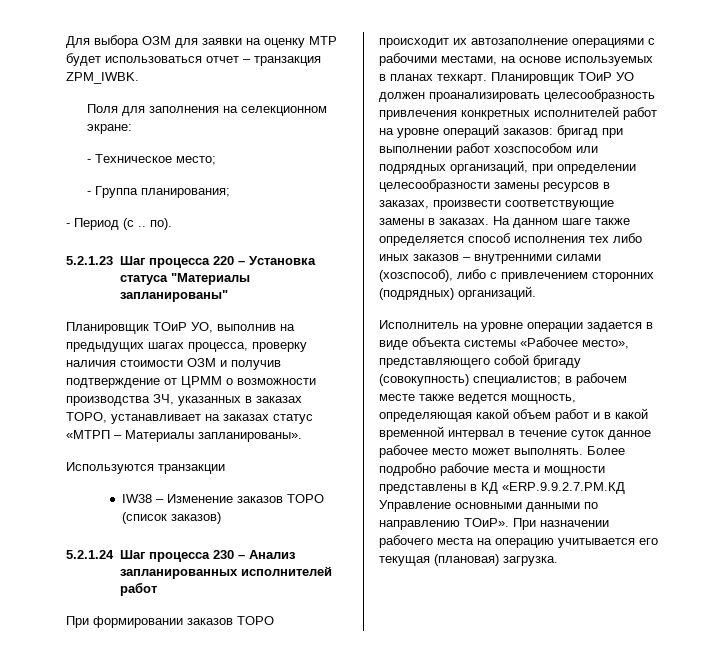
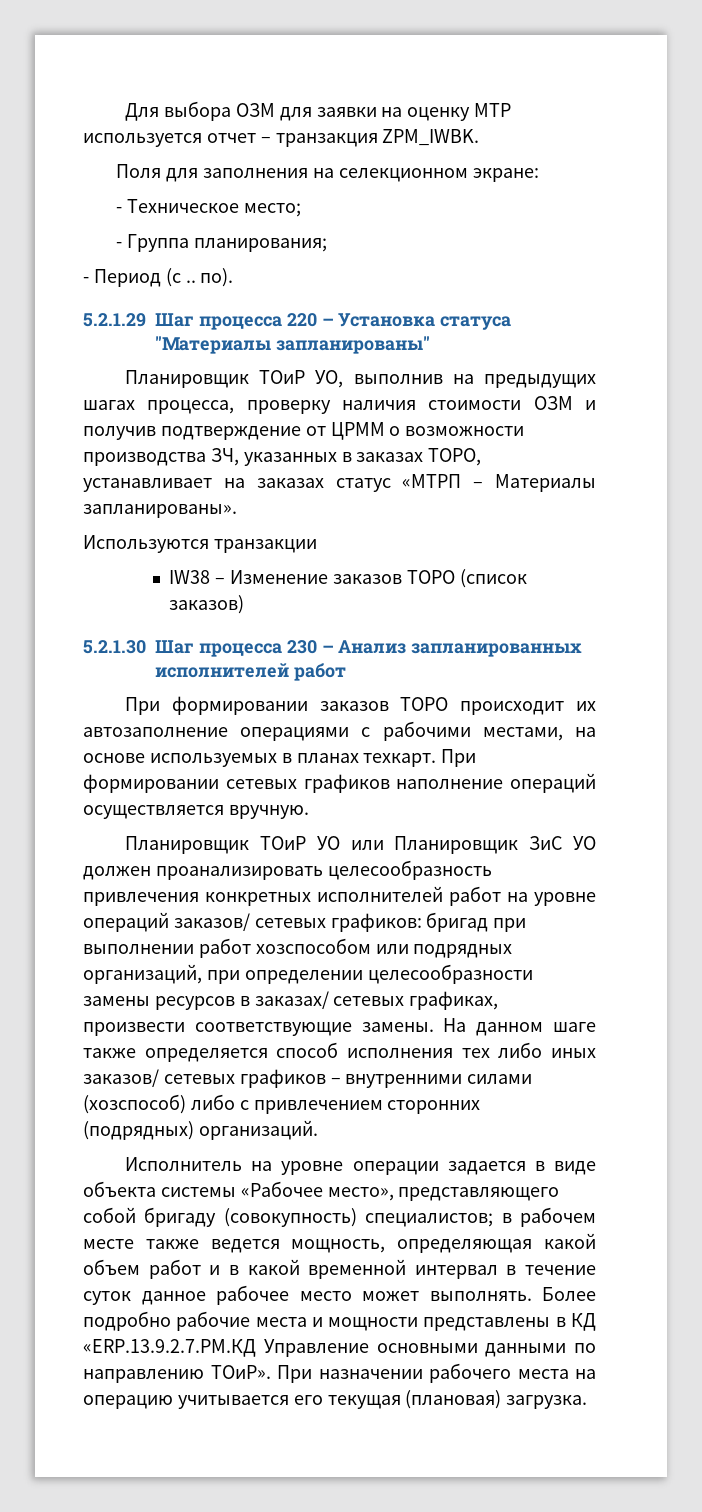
[66,53,202,66] будет использоваться -> [83,133,202,147] используется
[66,256,113,265] 5.2.1.23 -> [83,313,146,327] 5.2.1.29
[66,550,114,559] 5.2.1.24 -> [83,640,146,654] 5.2.1.30
[491,72,612,84] Планировщик ТОиР -> [441,749,477,767] [83,773,596,793] [83,805,309,819] [125,836,563,854] При формировании сетевых графиков наполнение операций осуществляется вручную. // Планировщик ТОиР УО или Планировщик ЗиС
[503,128,553,135] заказов: -> [173,913,422,932] заказов/ сетевых графиков:
[379,200,614,210] [379,218,489,225] заказах, произвести соответствующие замены в заказах. -> [254,991,499,1010] [83,1022,434,1036] заказах/ сетевых графиках, произвести соответствующие замены.
[413,254,459,261] заказов -> [83,1069,326,1088] заказов/ сетевых графиков
[379,269,453,282] (хозспособ), -> [83,1094,186,1114] (хозспособ)
[502,482,625,494] «ERP.9.9.2.7.PM.КД -> [83,1339,256,1357] «ERP.13.9.2.7.PM.КД

